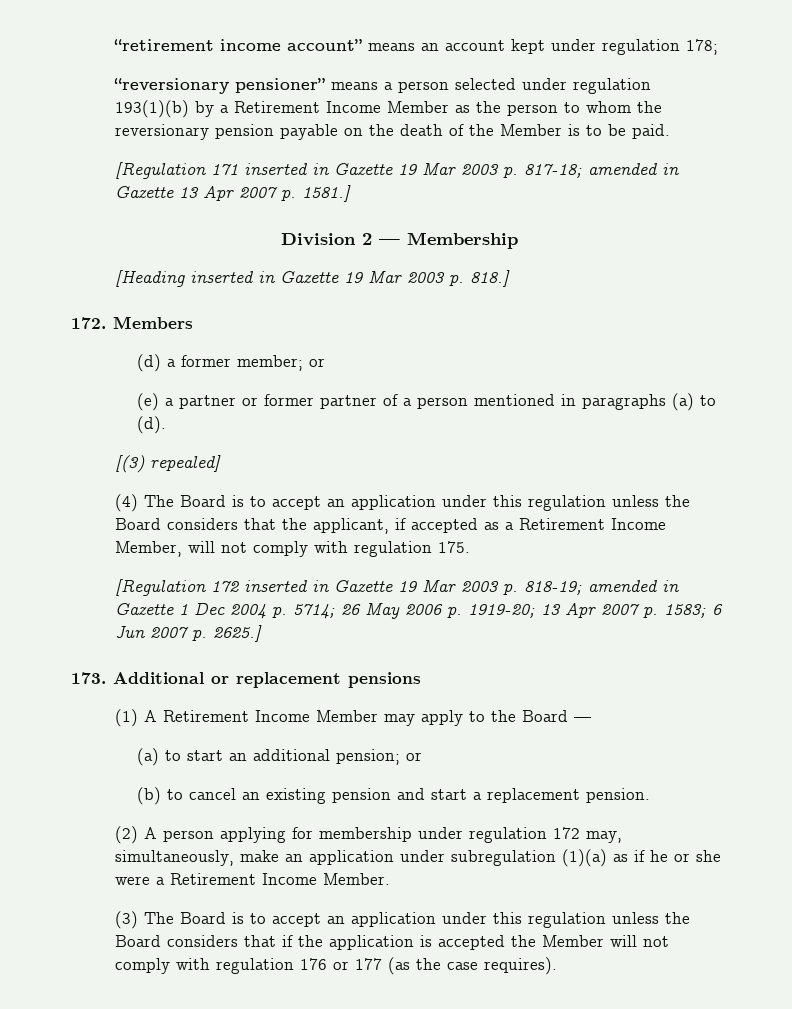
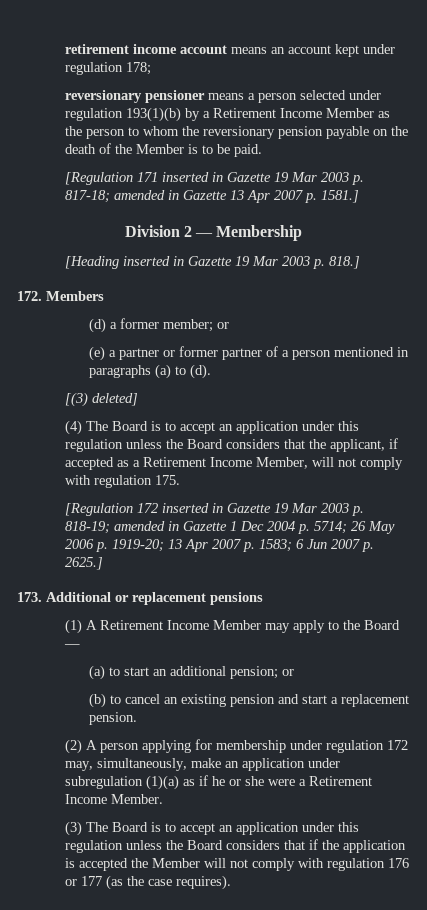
[114,39,363,51] “retirement income account” -> [65,44,228,54] retirement income account
[114,78,326,94] “reversionary pensioner” -> [65,90,206,103] reversionary pensioner
[150,455,222,472] repealed] -> [92,393,139,406] deleted]

